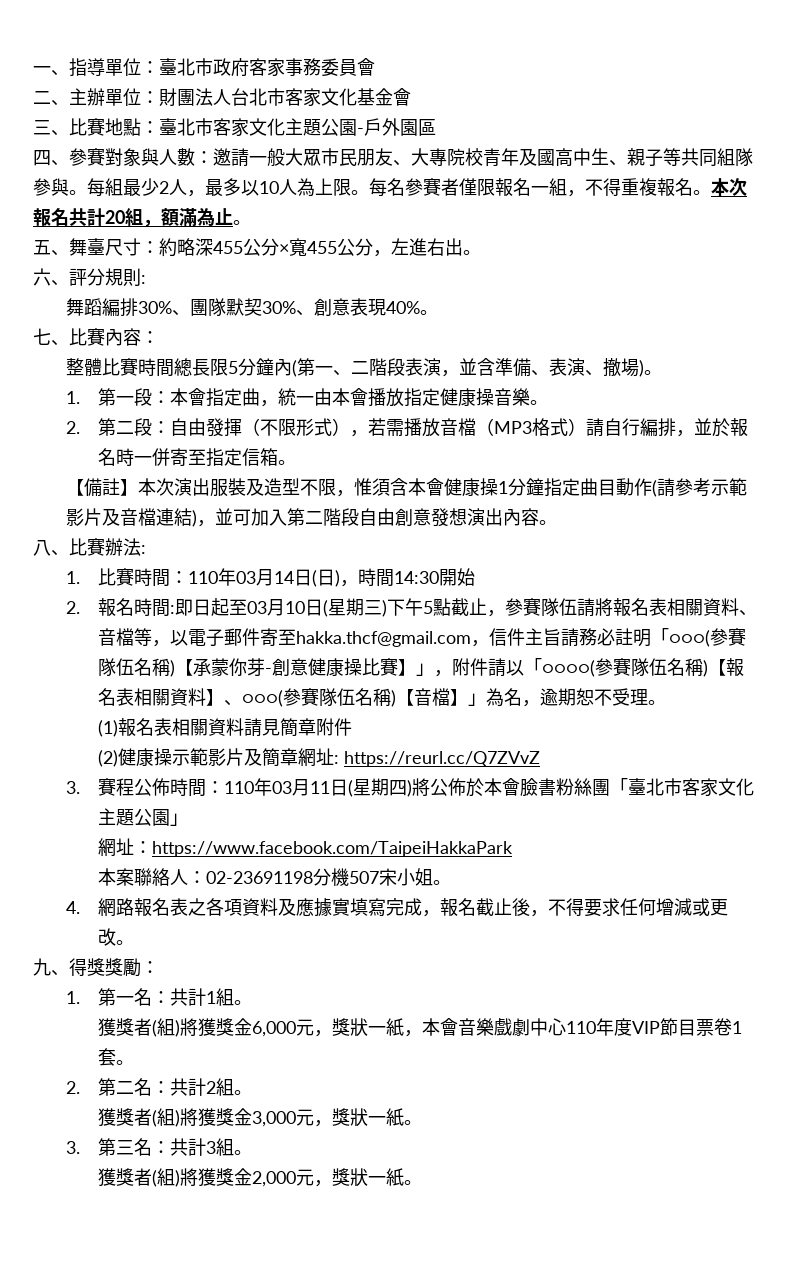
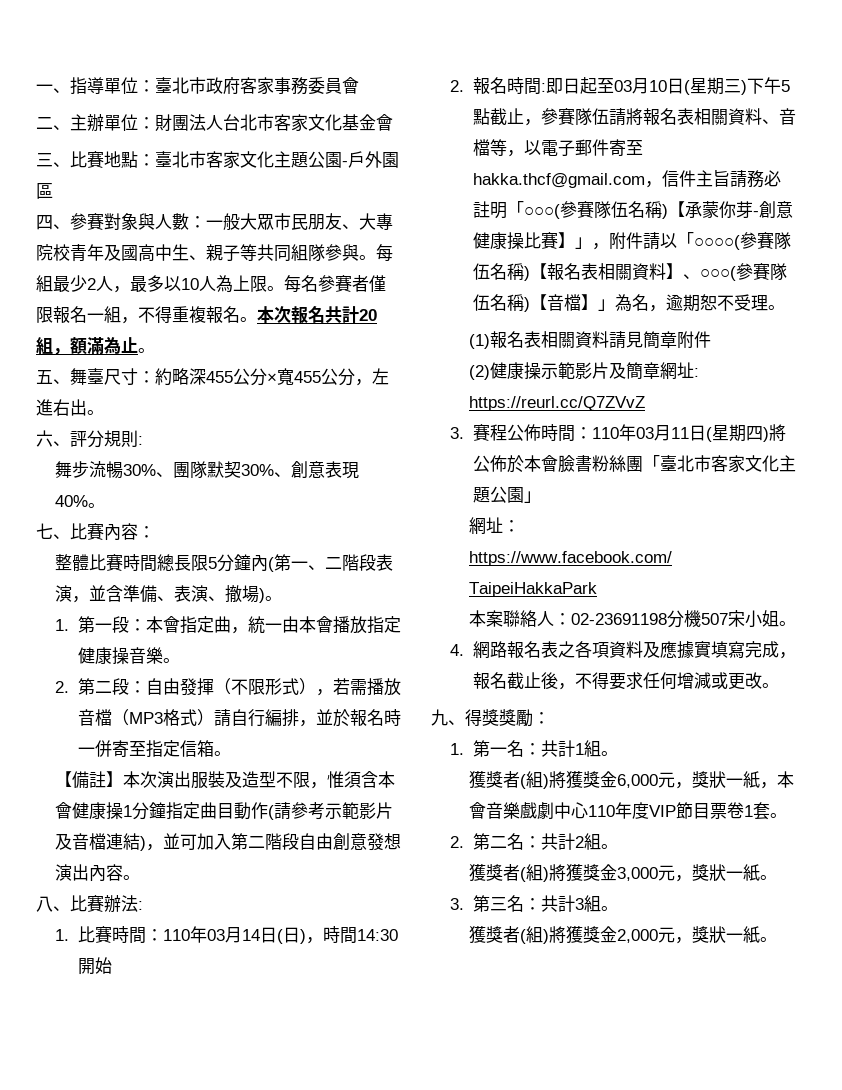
[213,148,249,167] 邀請 -> (206, 222) none
[83,298,138,317] 蹈編排 -> [72,461,124,479] 步流暢

